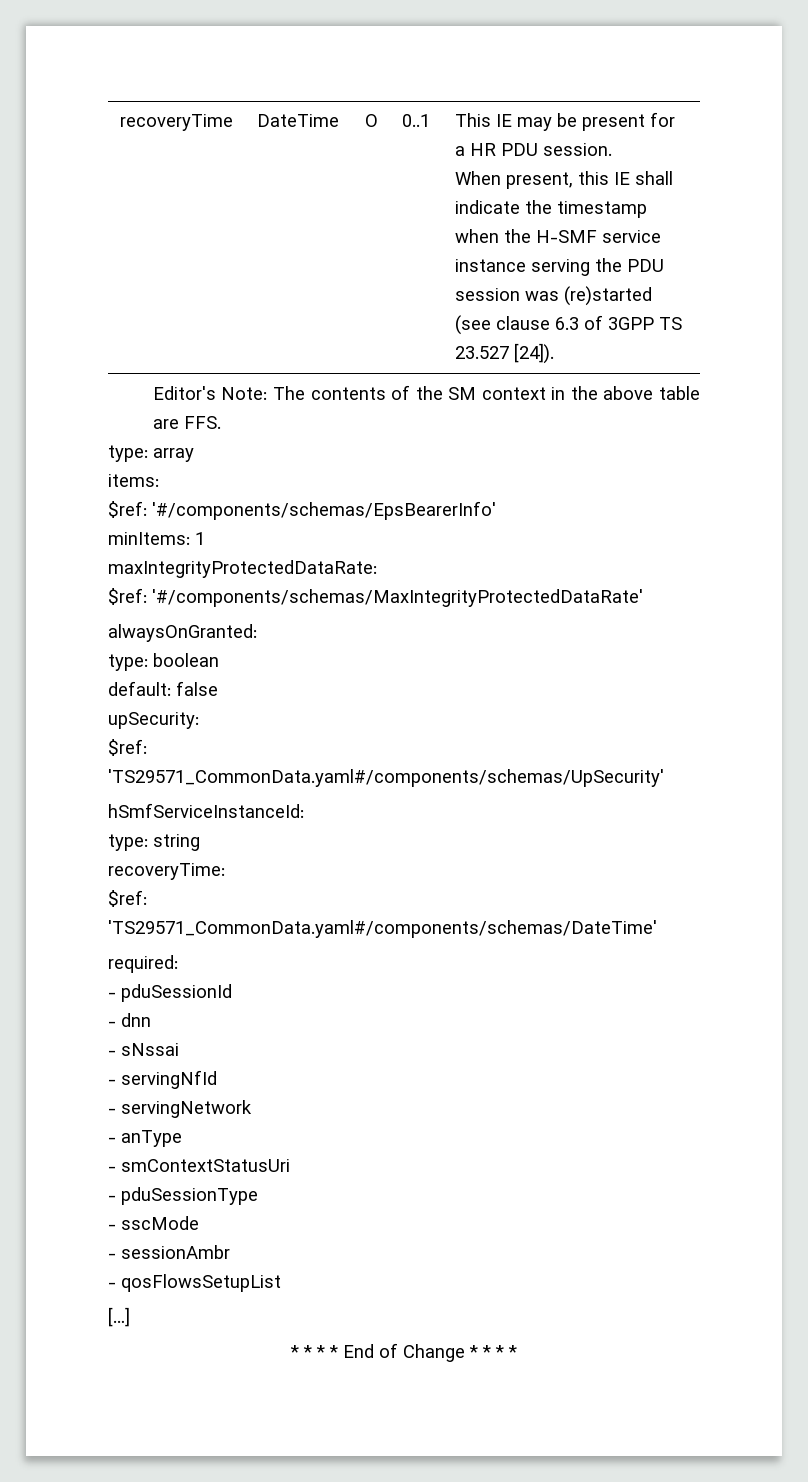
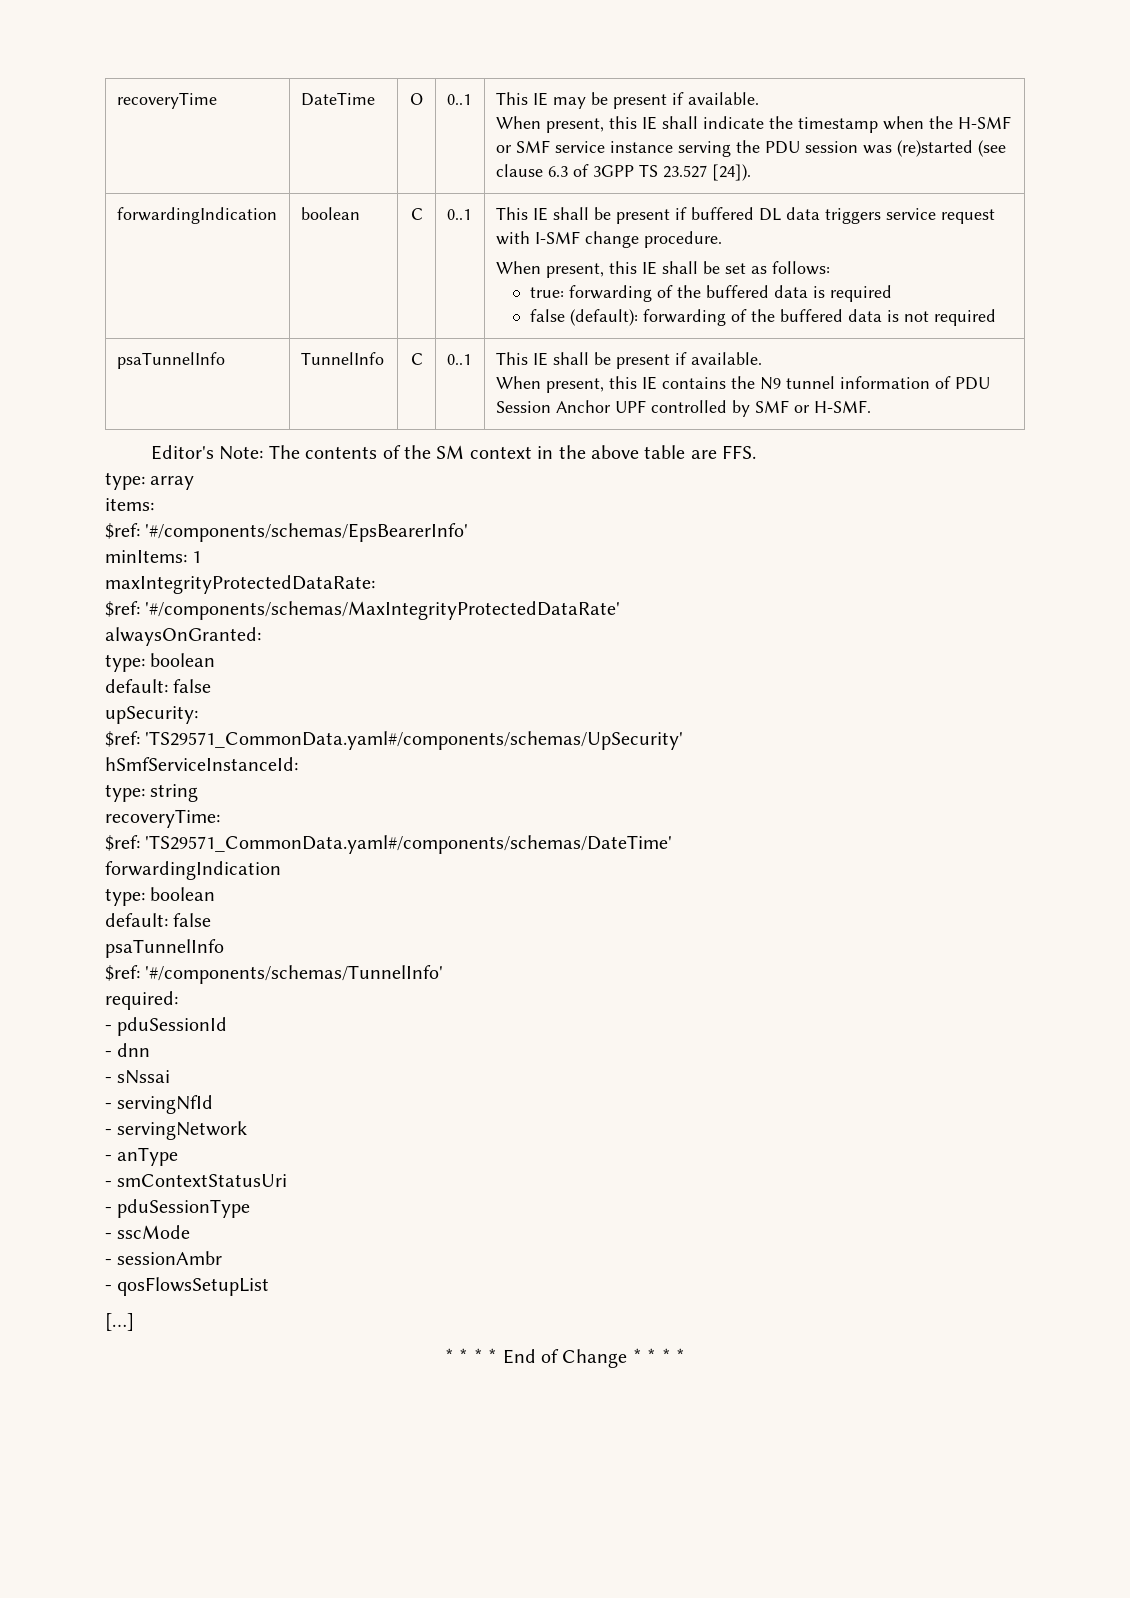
[649,112,675,127] [454,143,612,156] for a HR PDU session. -> [671,92,759,105] if available.
(597, 236) none -> [495,140,550,153] or SMF
(554, 353) none -> [116,207,277,224] [300,207,360,220] [410,208,423,220] [446,209,471,220] [495,207,995,224] [495,231,722,248] [495,261,830,278] [529,285,892,302] [529,309,996,326] [116,352,225,369] [300,352,384,365] [410,353,423,365] [446,354,471,365] [495,352,762,369] [495,376,990,393] [495,400,871,417] // forwardingIndication | boolean | C | 0..1 | This IE shall be present if buffered DL data triggers service request with I-SMF change procedure. // When present, this IE shall be set as follows: // true: forwarding of the buffered data is required // false (default): forwarding of the buffered data is not required // psaTunnelInfo | TunnelInfo | C | 0..1 | This IE shall be present if available. // When present, this IE contains the N9 tunnel information of PDU Session Anchor UPF controlled by SMF or H-SMF.
(657, 929) none -> [105,861,281,880] [105,887,216,906] [105,913,212,927] [105,939,224,958] [105,965,444,984] // forwardingIndication // type: boolean // default: false // psaTunnelInfo // $ref: '#/components/schemas/TunnelInfo'

